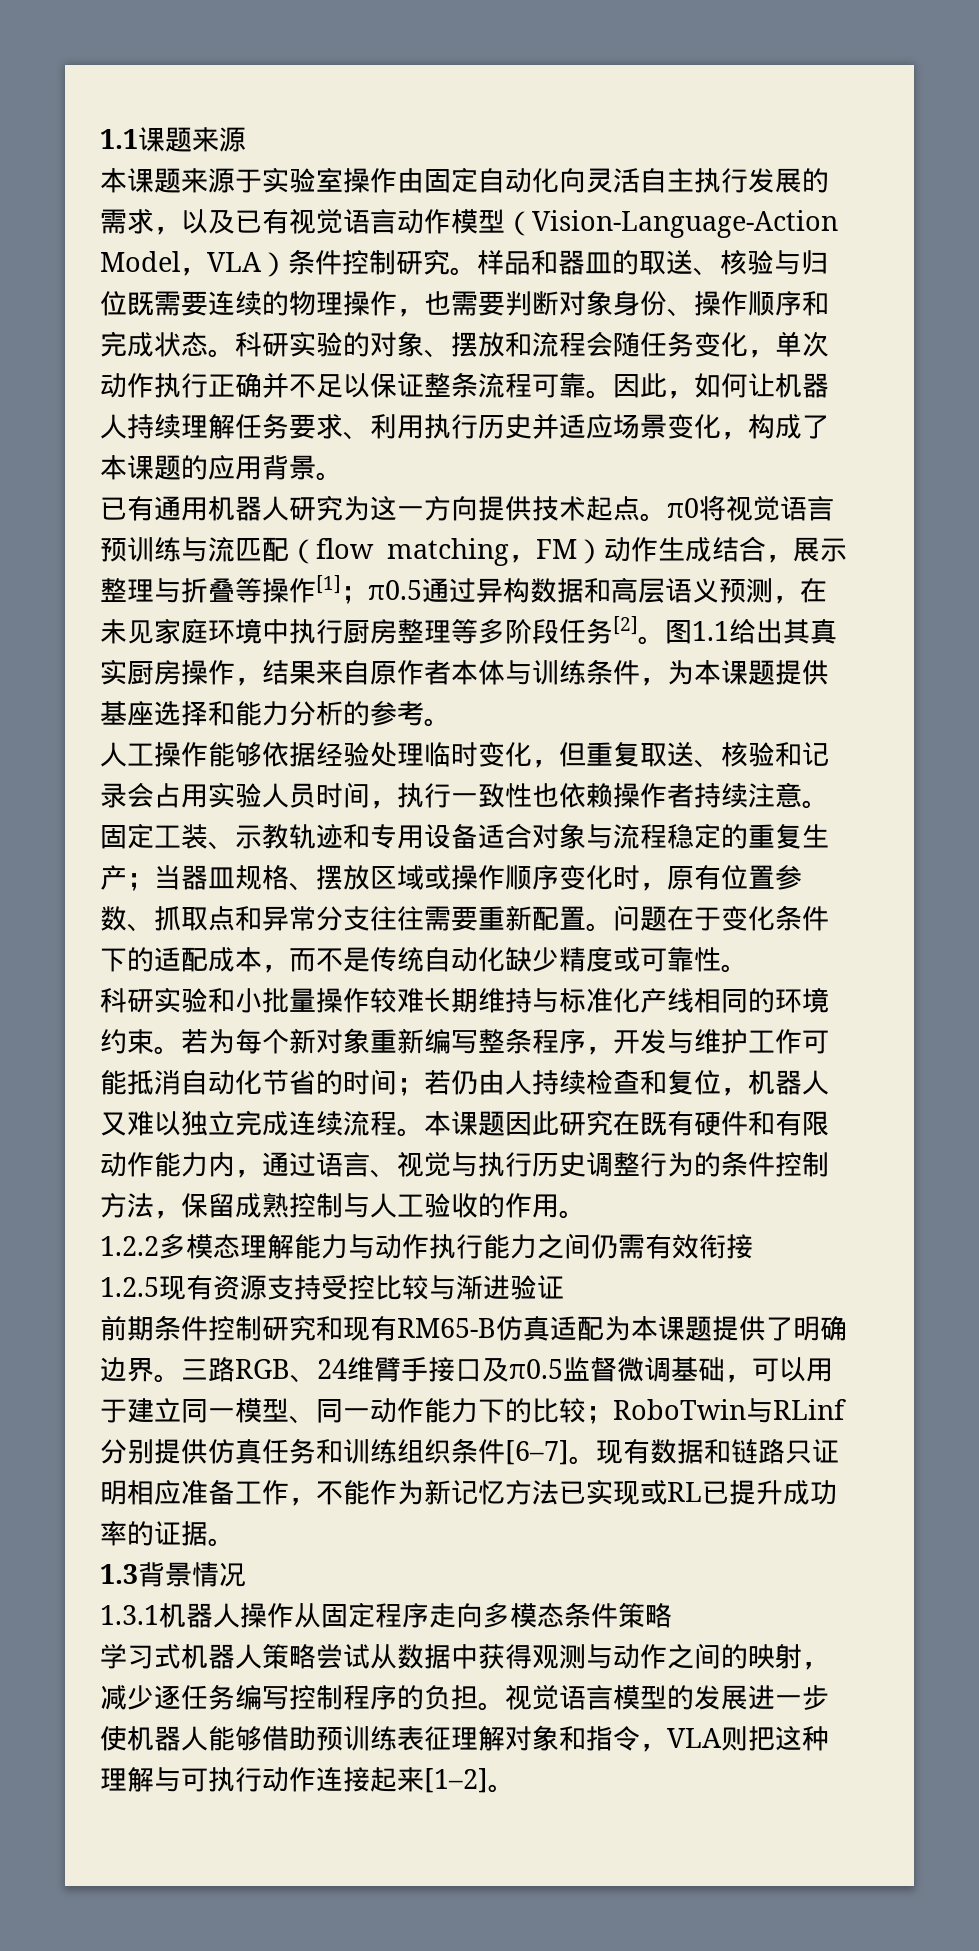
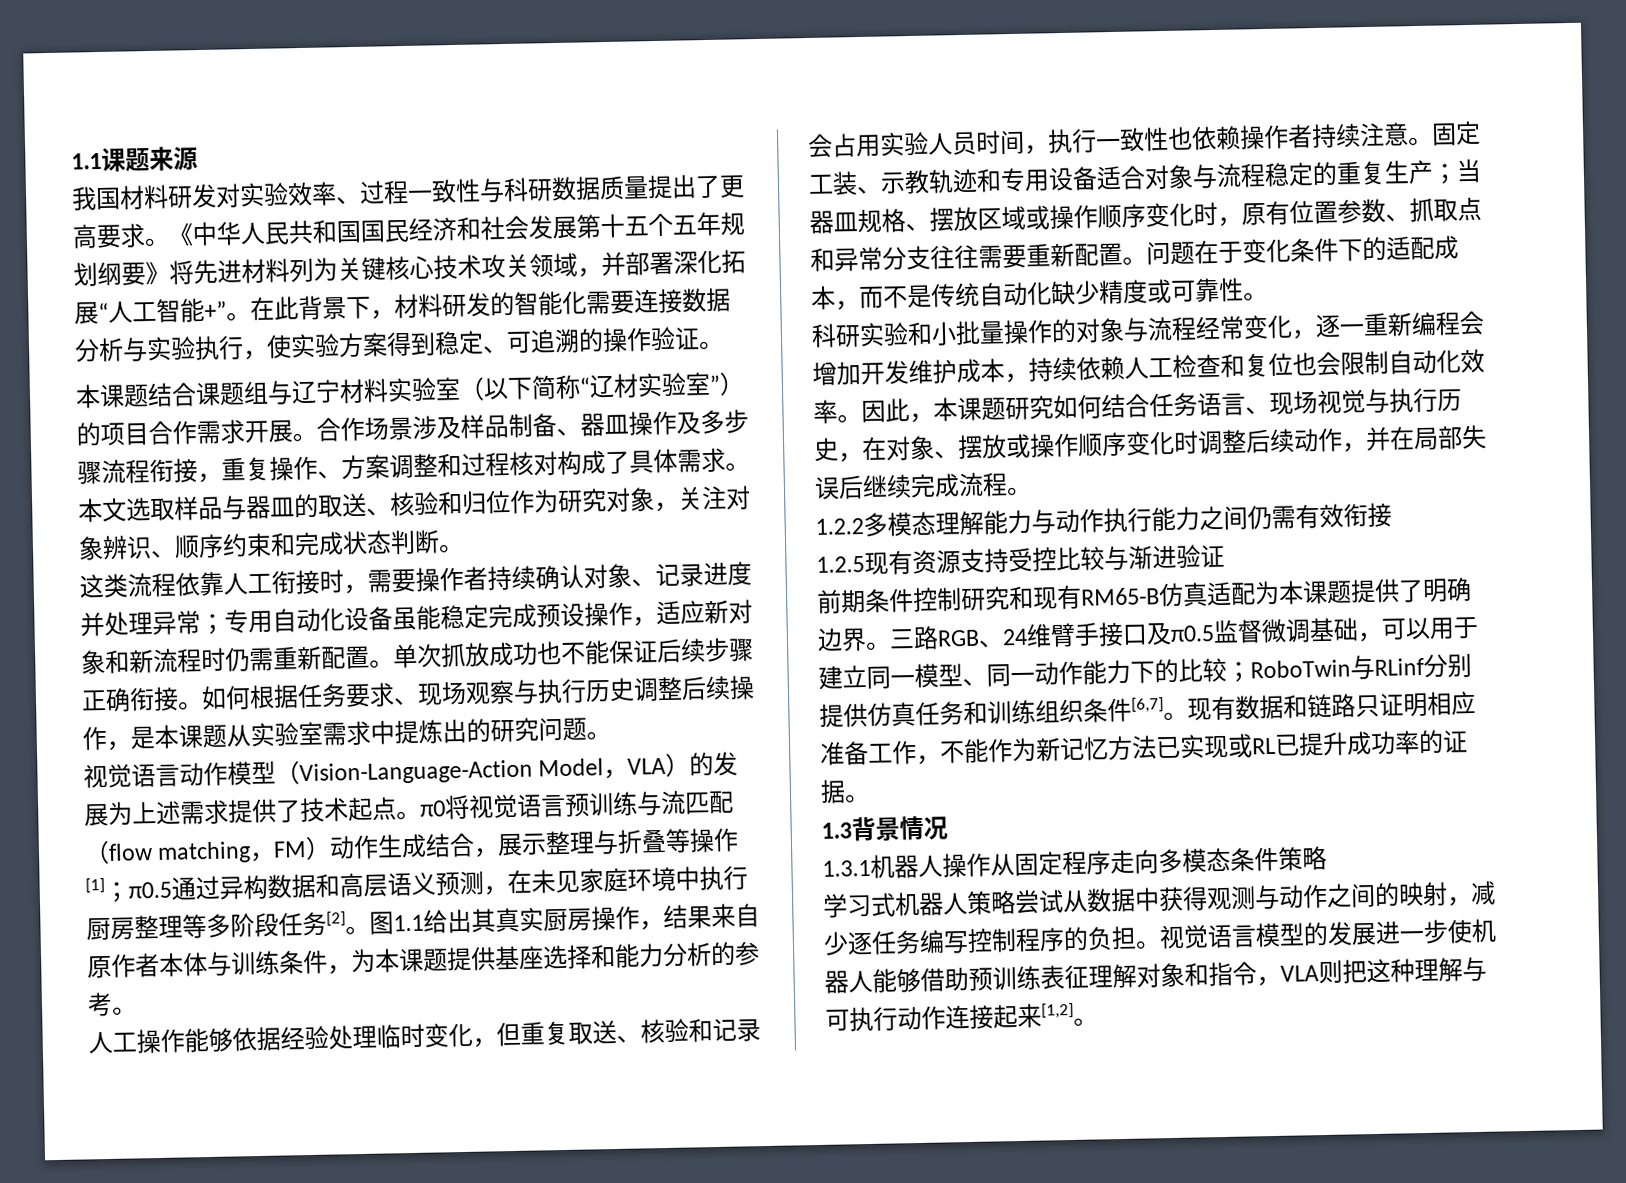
[100,167,829,193] [100,208,289,235] 本课题来源于实验室操作由固定自动化向灵活自主执行发展的需求，以及已有 -> [71,174,745,211] [72,211,745,249] [73,249,746,287] [74,287,731,325] [74,326,724,363] [75,371,745,409] [76,409,749,447] [77,447,750,485] [78,485,751,523] [78,529,464,561] [79,561,752,599] [80,599,753,637] [81,637,754,675] [81,675,755,712] [82,716,611,751] 我国材料研发对实验效率、过程一致性与科研数据质量提出了更高要求。《中华人民共和国国民经济和社会发展第十五个五年规划纲要》将先进材料列为关键核心技术攻关领域，并部署深化拓展“人工智能+”。在此背景下，材料研发的智能化需要连接数据分析与实验执行，使实验方案得到稳定、可追溯的操作验证。 // 本课题结合课题组与辽宁材料实验室（以下简称“辽材实验室”）的项目合作需求开展。合作场景涉及样品制备、器皿操作及多步骤流程衔接，重复操作、方案调整和过程核对构成了具体需求。本文选取样品与器皿的取送、核验和归位作为研究对象，关注对象辨识、顺序约束和完成状态判断。 // 这类流程依靠人工衔接时，需要操作者持续确认对象、记录进度并处理异常；专用自动化设备虽能稳定完成预设操作，适应新对象和新流程时仍需重新配置。单次抓放成功也不能保证后续步骤正确衔接。如何根据任务要求、现场观察与执行历史调整后续操作，是本课题从实验室需求中提炼出的研究问题。 //
[288,249,828,276] [100,290,829,317] [100,331,829,358] [100,372,829,399] [100,413,829,440] [100,455,343,481] [100,495,532,521] 条件控制研究。样品和器皿的取送、核验与归位既需要连续的物理操作，也需要判断对象身份、操作顺序和完成状态。科研实验的对象、摆放和流程会随任务变化，单次动作执行正确并不足以保证整条流程可靠。因此，如何让机器人持续理解任务要求、利用执行历史并适应场景变化，构成了本课题的应用背景。 // 已有通用机器人研究为这一方向提供 -> [689,751,739,777] [84,798,301,827] 的发展为上述需求提供了
[370,987,829,1013] [100,1028,829,1055] [100,1069,829,1096] [100,1110,829,1137] [100,1151,829,1178] [100,1192,559,1219] 较难长期维持与标准化产线相同的环境约束。若为每个新对象重新编写整条程序，开发与维护工作可能抵消自动化节省的时间；若仍由人持续检查和复位，机器人又难以独立完成连续流程。本课题因此研究在既有硬件和有限动作能力内，通过语言、视觉与执行历史调整行为的条件控制方法，保留成熟控制与人工验收的作用 -> [1051,310,1485,344] [812,348,1485,386] [813,387,1462,424] [813,424,1487,463] [814,472,1008,500] 的对象与流程经常变化，逐一重新编程会增加开发维护成本，持续依赖人工检查和复位也会限制自动化效率。因此，本课题研究如何结合任务语言、现场视觉与执行历史，在对象、摆放或操作顺序变化时调整后续动作，并在局部失误后继续完成流程
[505,1440,569,1465] [6–7] -> [1131,697,1164,713] [6,7]
[424,1768,488,1793] [1–2] -> [1041,1002,1074,1019] [1,2]

